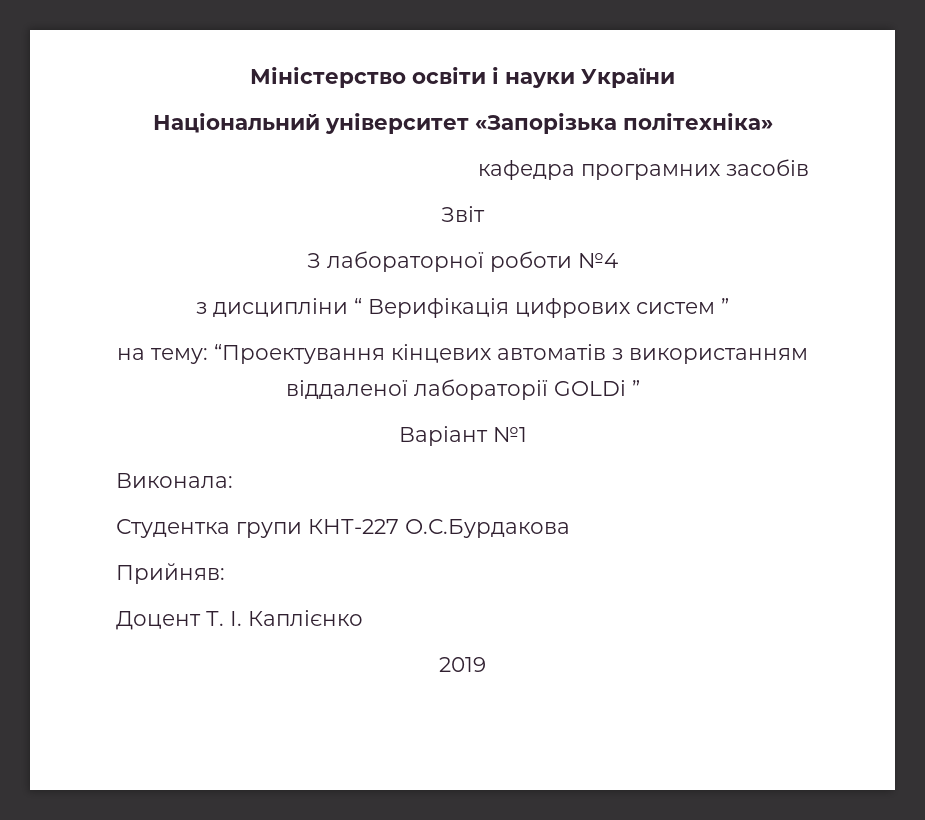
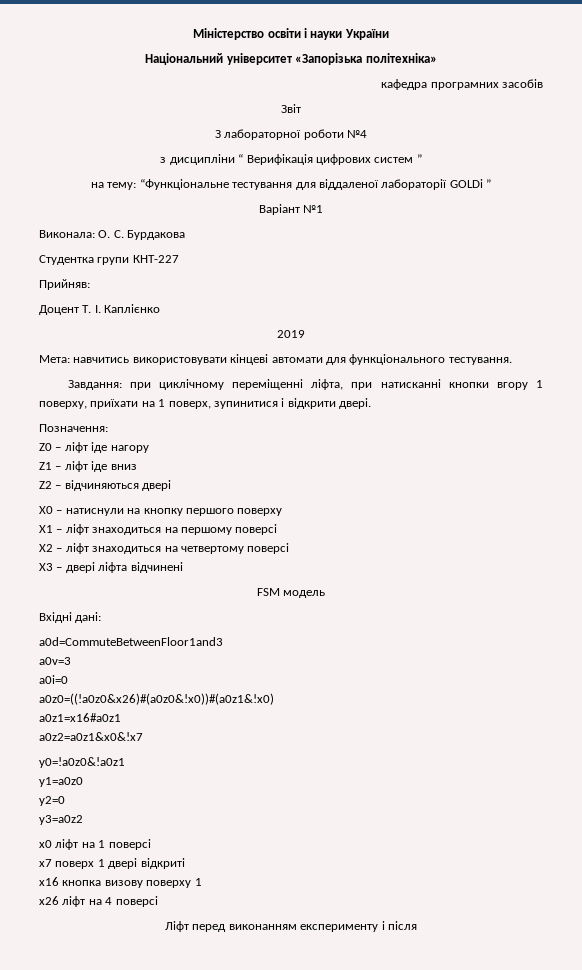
[214,344,808,364] “Проектування кінцевих автоматів з використанням -> [139,179,316,190] “Функціональне тестування для
(233, 480) none -> [98,230,186,240] О. С. Бурдакова
[405,519,570,538] О.С.Бурдакова -> (179, 259) none
(486, 664) none -> [39,354,512,365] [67,379,543,390] [39,398,371,409] [39,424,108,432] [39,442,149,453] [39,461,137,472] [39,480,172,491] [39,506,283,516] [39,524,278,535] [39,543,290,554] [39,562,183,573] [256,588,326,598] [39,612,102,623] [39,637,223,646] [39,657,71,665] [39,675,68,684] [39,693,274,705] [39,713,121,722] [39,732,143,741] [39,757,125,768] [39,777,83,787] [39,796,65,806] [39,815,83,825] [39,839,151,850] [39,858,185,869] [39,877,202,888] [39,896,158,907] [165,921,417,932] // Мета: навчитись використовувати кінцеві автомати для функціонального тестування. // Завдання: при циклічному переміщенні ліфта, при натисканні кнопки вгору 1 поверху, приїхати на 1 поверх, зупинитися і відкрити двері. // Позначення: // Z0 – ліфт іде нагору // Z1 – ліфт іде вниз // Z2 – відчиняються двері // X0 – натиснули на кнопку першого поверху // X1 – ліфт знаходиться на першому поверсі // X2 – ліфт знаходиться на четвертому поверсі // X3 – двері ліфта відчинені // FSM модель // Вхідні дані: // a0d=CommuteBetweenFloor1and3 // a0v=3 // a0i=0 // a0z0=((!a0z0&x26)#(a0z0&!x0))#(a0z1&!x0) // a0z1=x16#a0z1 // a0z2=a0z1&x0&!x7 // y0=!a0z0&!a0z1 // y1=a0z0 // y2=0 // y3=a0z2 // х0 ліфт на 1 поверсі // х7 поверх 1 двері відкриті // х16 кнопка визову поверху 1 // x26 ліфт на 4 поверсі // Ліфт перед виконанням експерименту і після

